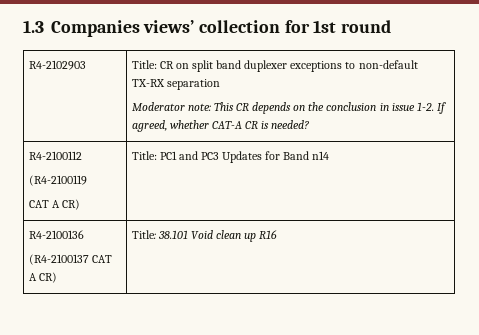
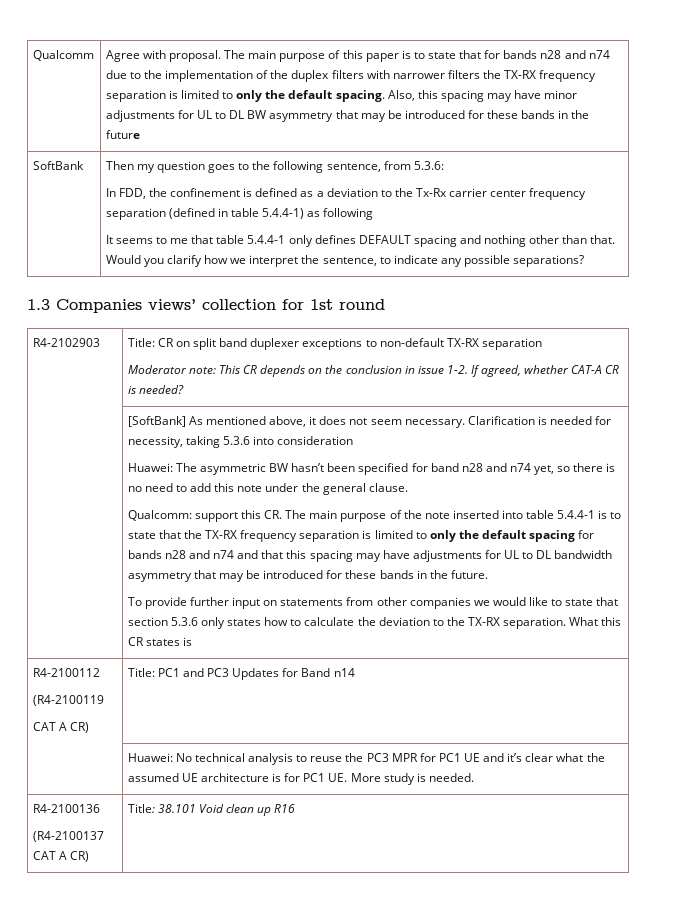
(23, 26) none -> [32,50,94,61] [105,50,610,62] [105,70,597,82] [105,90,578,102] [105,110,590,122] [105,130,140,139] [32,161,84,170] [105,161,444,173] [105,188,587,200] [105,208,374,220] [105,235,616,247] [105,255,585,267] Qualcomm | Agree with proposal. The main purpose of this paper is to state that for bands n28 and n74 due to the implementation of the duplex filters with narrower filters the TX-RX frequency separation is limited to only the default spacing. Also, this spacing may have minor adjustments for UL to DL BW asymmetry that may be introduced for these bands in the future // SoftBank | Then my question goes to the following sentence, from 5.3.6: // In FDD, the confinement is defined as a deviation to the Tx-Rx carrier center frequency separation (defined in table 5.4.4-1) as following // It seems to me that table 5.4.4-1 only defines DEFAULT spacing and nothing other than that. Would you clarify how we interpret the sentence, to indicate any possible separations? //
(310, 124) none -> [127,416,612,428] [127,436,354,448] [127,463,616,475] [127,483,408,495] [127,510,622,522] [127,530,595,542] [127,550,613,562] [127,570,488,582] [127,597,619,609] [127,617,622,629] [127,637,193,646] // | [SoftBank] As mentioned above, it does not seem necessary. Clarification is needed for necessity, taking 5.3.6 into consideration // Huawei: The asymmetric BW hasn’t been specified for band n28 and n74 yet, so there is no need to add this note under the general clause. // Qualcomm: support this CR. The main purpose of the note inserted into table 5.4.4-1 is to state that the TX-RX frequency separation is limited to only the default spacing for bands n28 and n74 and that this spacing may have adjustments for UL to DL bandwidth asymmetry that may be introduced for these bands in the future. // To provide further input on statements from other companies we would like to state that section 5.3.6 only states how to calculate the deviation to the TX-RX separation. What this CR states is
(330, 155) none -> [127,753,605,765] [127,773,474,785] // | Huawei: No technical analysis to reuse the PC3 MPR for PC1 UE and it’s clear what the assumed UE architecture is for PC1 UE. More study is needed.

